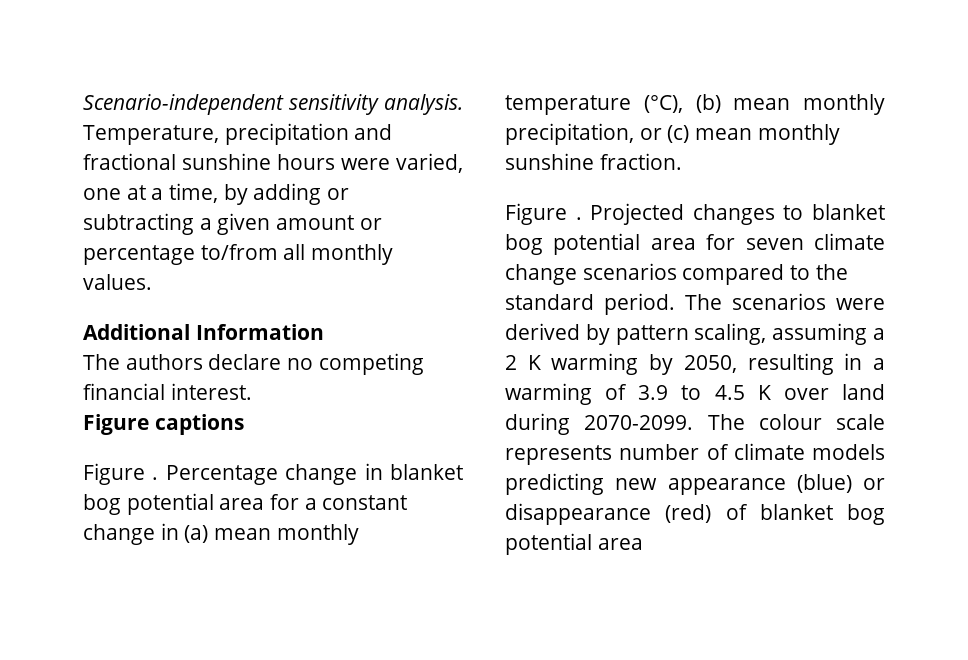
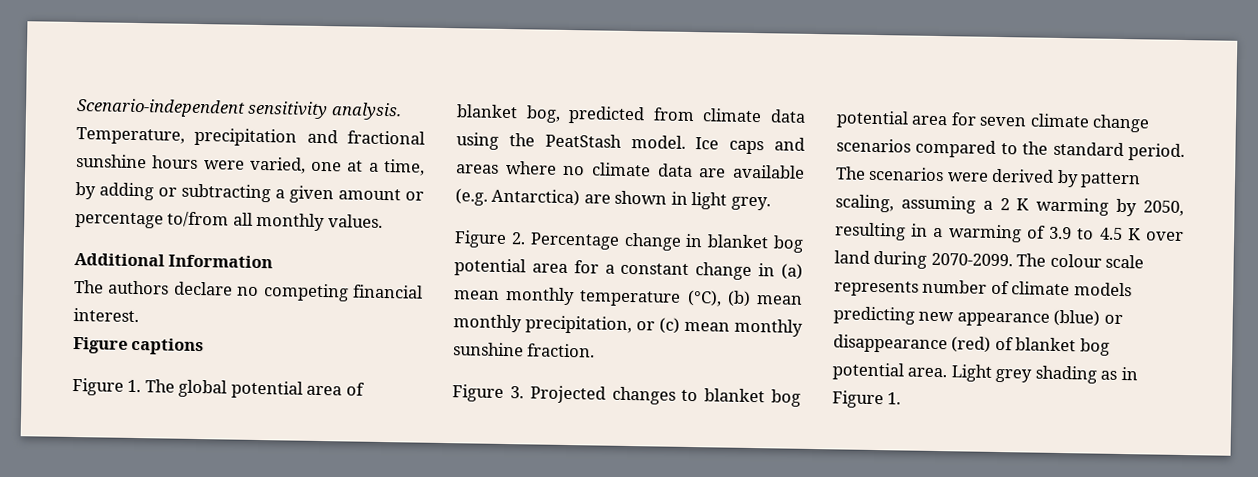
[152,477,159,480] . -> [127,379,365,399] [456,104,806,125] [456,132,805,155] [456,160,805,179] [455,188,771,211] [454,230,526,249] 1. The global potential area of blanket bog, predicted from climate data using the PeatStash model. Ice caps and areas where no climate data are available (e.g. Antarctica) are shown in light grey. // Figure 2.
[575,217,582,220] . -> [509,386,524,399] 3.
[597,538,643,550] area -> [907,364,1138,384] [832,390,902,409] area. Light grey shading as in Figure 1.

